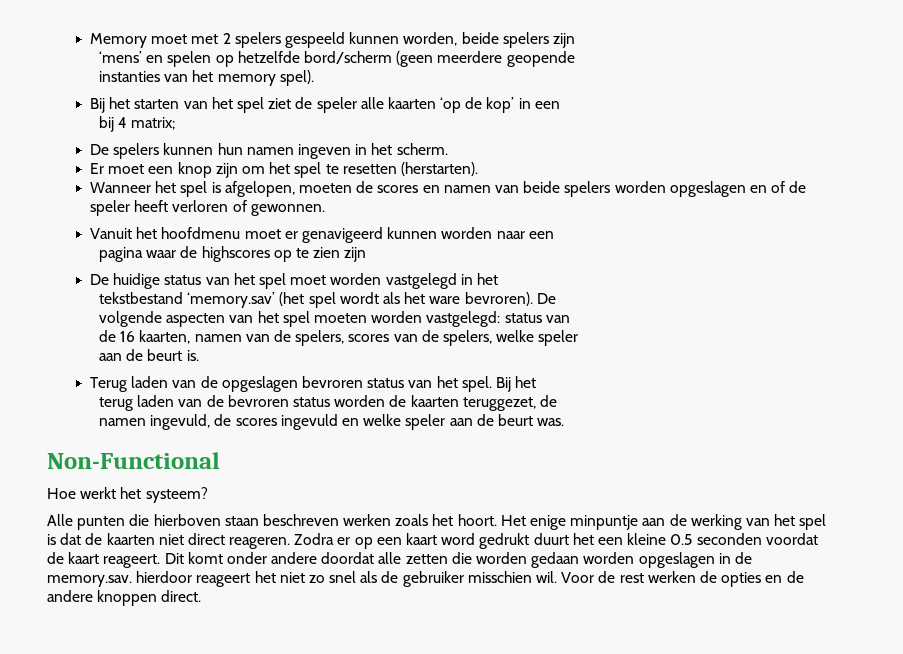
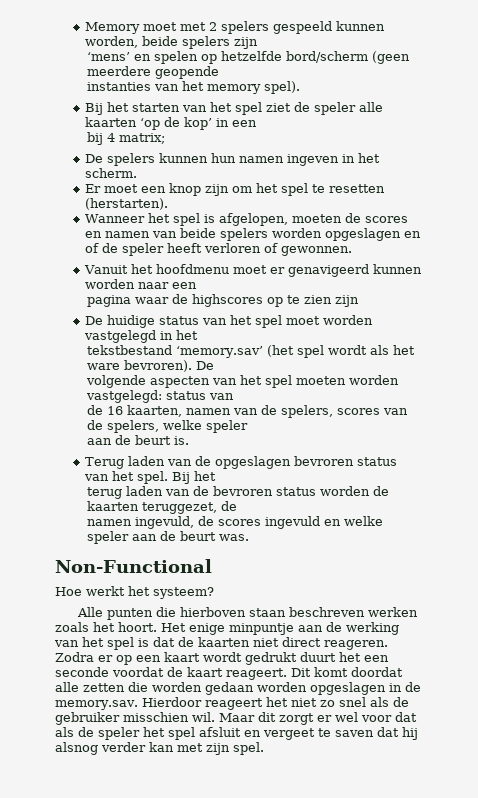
[441,533,476,545] word -> [203,652,242,662] wordt
[627,533,762,545] kleine 0.5 seconden -> [55,667,109,677] seconde
[226,552,318,564] onder andere -> (348, 672) none
[136,571,193,583] hierdoor -> [141,697,202,707] Hierdoor
[561,571,804,587] [47,590,202,606] Voor de rest werken de opties en de andere knoppen direct. -> [219,712,417,725] [55,727,418,740] [55,742,264,755] Maar dit zorgt er wel voor dat als de speler het spel afsluit en vergeet te saven dat hij alsnog verder kan met zijn spel.

